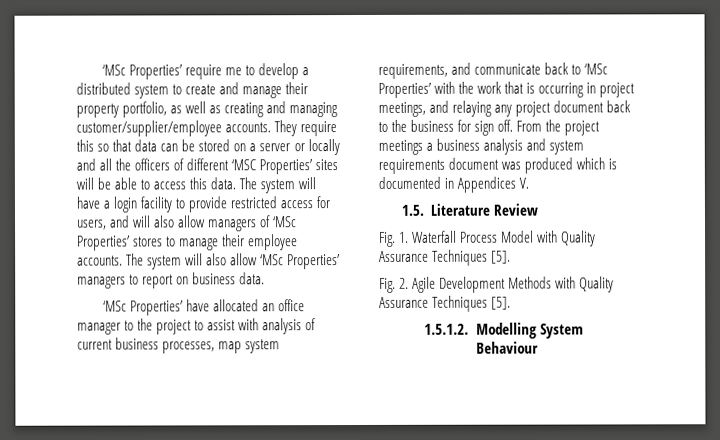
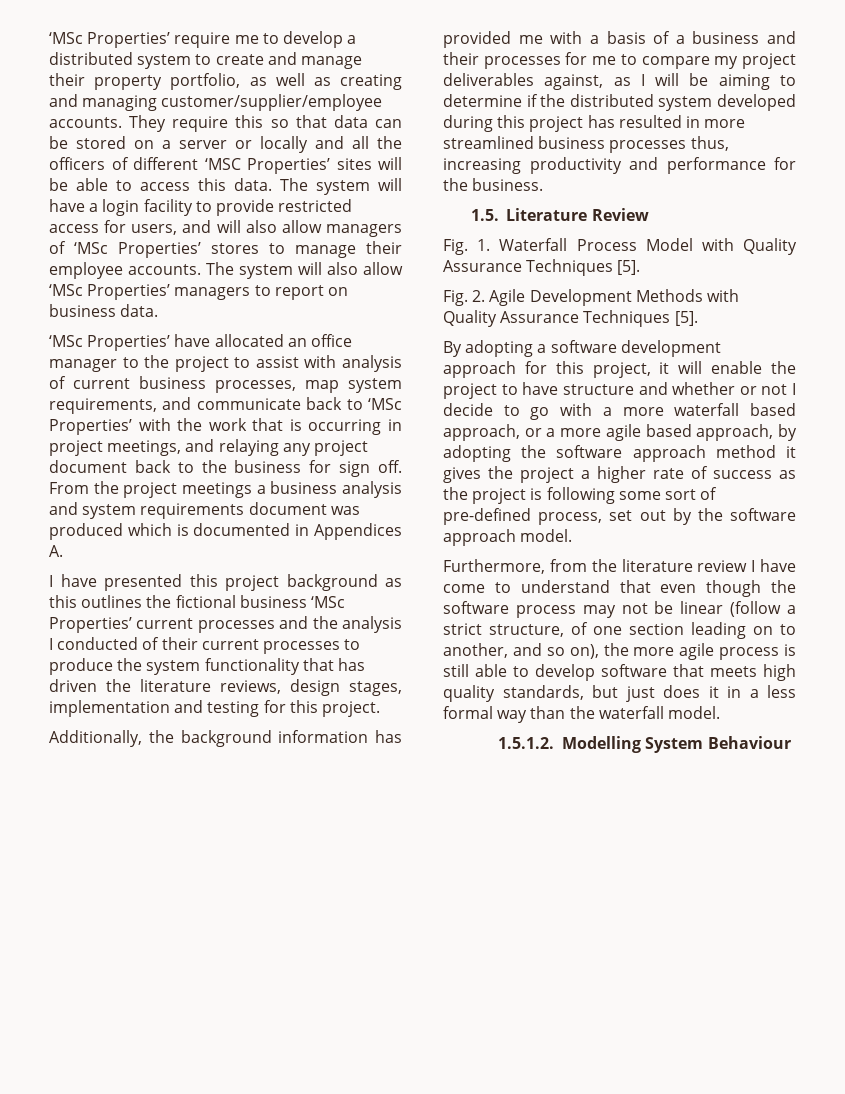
[519,177,530,189] V. -> [49,545,63,557] [49,574,402,591] [49,595,345,608] [49,616,402,633] [49,637,361,654] [49,658,365,675] [49,679,402,696] [49,700,380,717] [49,730,402,747] [443,31,796,48] [443,52,796,69] [443,73,796,90] [443,94,796,111] [443,115,746,132] [443,136,729,153] [443,157,796,174] [443,178,544,191] A. // I have presented this project background as this outlines the fictional business ‘MSc Properties’ current processes and the analysis I conducted of their current processes to produce the system functionality that has driven the literature reviews, design stages, implementation and testing for this project. // Additionally, the background information has provided me with a basis of a business and their processes for me to compare my project deliverables against, as I will be aiming to determine if the distributed system developed during this project has resulted in more streamlined business processes thus, increasing productivity and performance for the business.
(512, 303) none -> [443,340,721,357] [443,361,796,378] [443,382,796,399] [443,403,796,420] [443,424,797,441] [443,445,796,462] [443,466,796,483] [443,487,718,504] [443,508,796,525] [443,529,573,546] [443,559,796,574] [443,580,796,597] [443,601,796,618] [443,622,796,639] [443,643,796,660] [443,664,796,681] [443,685,796,702] [443,706,720,723] // By adopting a software development approach for this project, it will enable the project to have structure and whether or not I decide to go with a more waterfall based approach, or a more agile based approach, by adopting the software approach method it gives the project a higher rate of success as the project is following some sort of pre-defined process, set out by the software approach model. // Furthermore, from the literature review I have come to understand that even though the software process may not be linear (follow a strict structure, of one section leading on to another, and so on), the more agile process is still able to develop software that meets high quality standards, but just does it in a less formal way than the waterfall model.

